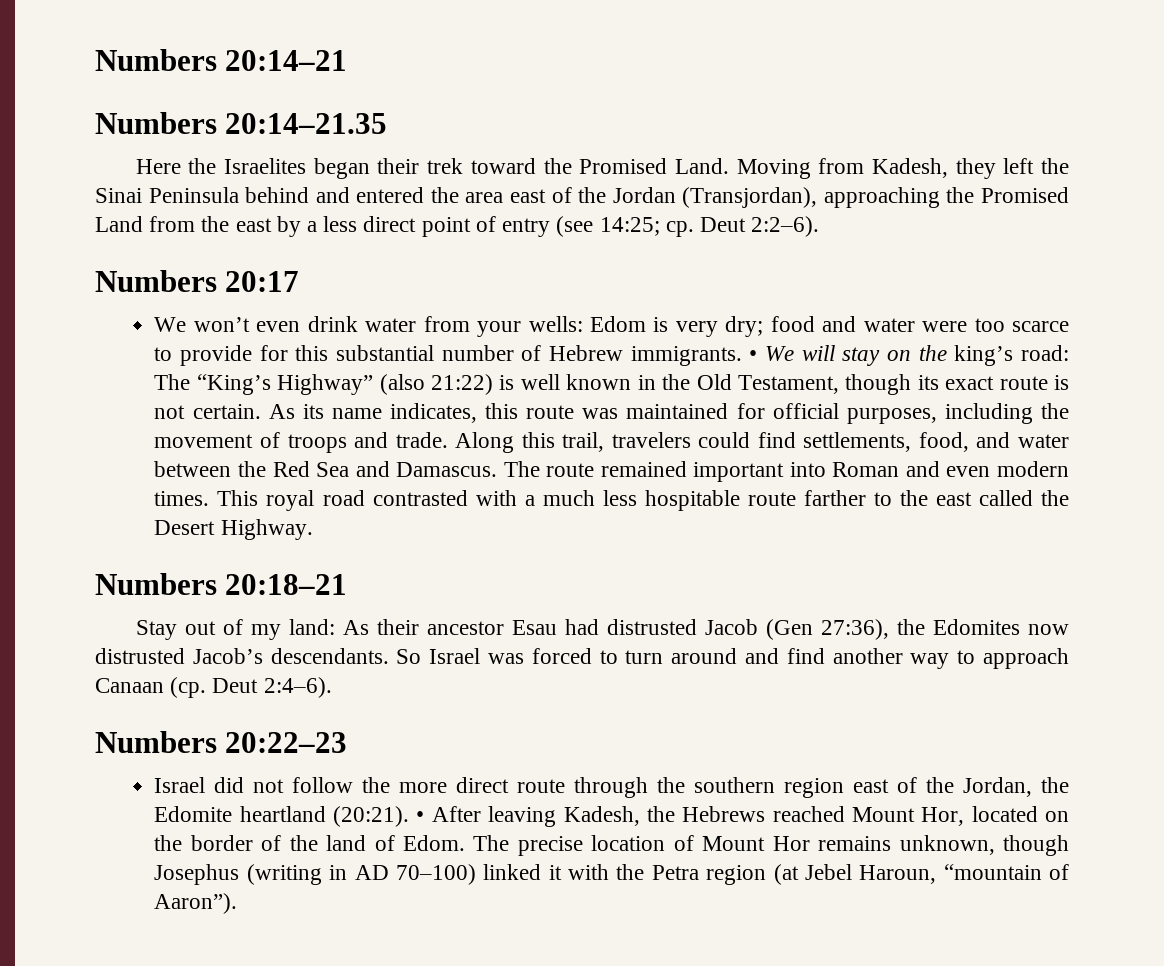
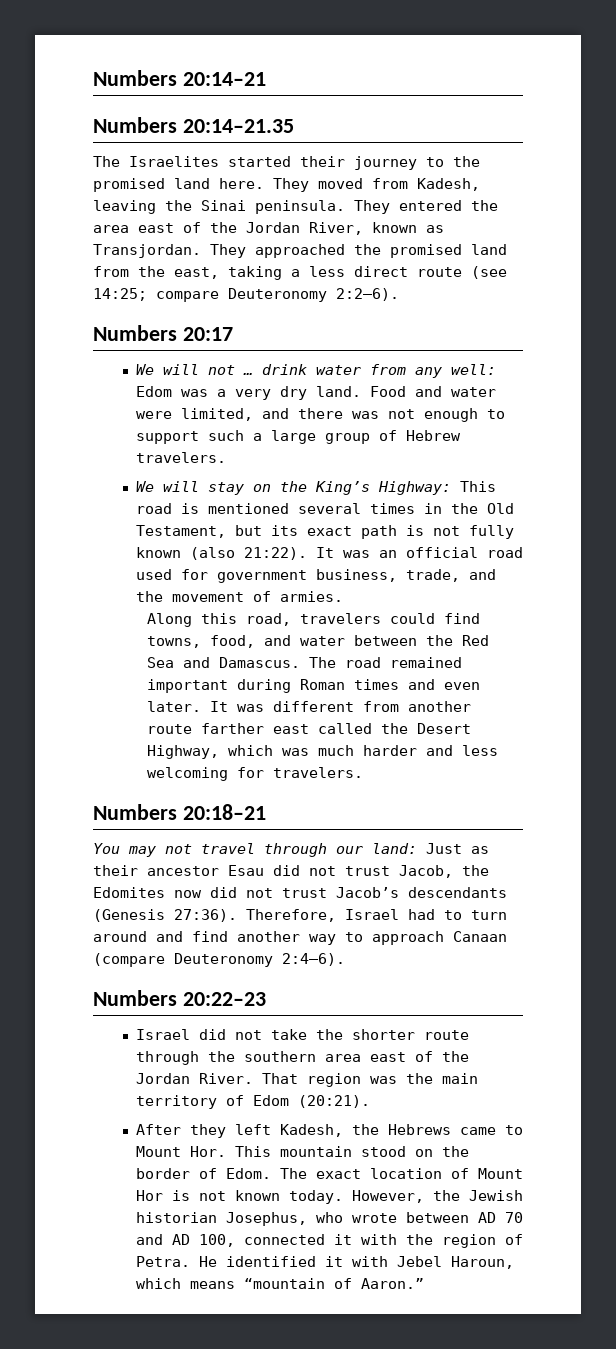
[135,158,1069,179] [95,187,350,203] Here the Israelites began their trek toward the Promised Land. Moving from Kadesh, they left the Sinai Peninsula behind and -> [93,156,480,170] [93,178,480,192] [93,200,390,214] The Israelites started their journey to the promised land here. They moved from Kadesh, leaving the Sinai peninsula. They
[682,187,1069,208] [95,216,820,237] [95,270,300,292] [154,316,1070,337] [154,345,758,366] (Transjordan), approaching the Promised Land from the east by a less direct point of entry (see 14:25; cp. Deut 2:2–6). // Numbers 20:17 // We won’t even drink water from your wells: Edom is very dry; food and water were too scarce to provide for this substantial number of Hebrew immigrants. • -> [309,222,444,235] [93,244,507,258] [93,266,507,280] [93,288,399,302] [93,325,233,341] [135,364,496,378] [135,386,496,400] [135,408,505,422] [135,430,461,444] [135,452,226,463] River, known as Transjordan. They approached the promised land from the east, taking a less direct route (see 14:25; compare Deuteronomy 2:2–6). // Numbers 20:17 // We will not … drink water from any well: Edom was a very dry land. Food and water were limited, and there was not enough to support such a large group of Hebrew travelers. //
[954,345,1070,366] [154,374,632,395] king’s road: The “King’s Highway” (also 21:22) is well known -> [314,481,496,495] [135,503,415,514] King’s Highway: This road is mentioned several times
[845,374,912,395] though -> [234,525,262,536] but
[999,375,1070,390] [154,403,1069,424] [154,432,448,453] route is not certain. As its name indicates, this route was maintained for official purposes, including the movement of troops and trade. -> [360,525,514,539] [135,547,523,560] [135,569,496,583] [135,591,343,602] path is not fully known (also 21:22). It was an official road used for government business, trade, and the movement of armies. //
[562,432,605,452] trail, -> [245,613,291,626] road,
[803,432,912,452] settlements, -> [146,636,201,648] towns,
[546,463,595,477] route -> [344,657,381,668] road
[789,461,1069,477] [154,490,1070,511] [154,519,313,540] [95,573,348,595] [135,619,1069,640] [95,648,592,664] into Roman and even modern times. This royal road contrasted with a much less hospitable route farther to the east called the Desert Highway. // Numbers 20:18–21 // Stay out of my land: As their ancestor Esau had distrusted Jacob (Gen 27:36), the Edomites now distrusted Jacob’s descendants. So Israel was forced -> [236,679,480,693] [146,701,471,712] [146,723,471,734] [146,745,498,759] [146,767,363,781] [93,804,266,820] [93,843,489,857] [93,865,489,878] [93,887,507,898] [93,909,435,922] during Roman times and even later. It was different from another route farther east called the Desert Highway, which was much harder and less welcoming for travelers. // Numbers 20:18–21 // You may not travel through our land: Just as their ancestor Esau did not trust Jacob, the Edomites now did not trust Jacob’s descendants (Genesis 27:36). Therefore, Israel had
[170,677,259,698] (cp. Deut -> [93,953,273,967] (compare Deuteronomy
[292,777,510,793] follow the more direct -> [270,1029,415,1040] take the shorter
[784,777,1070,798] [154,806,1038,827] region east of the Jordan, the Edomite heartland (20:21). • After leaving Kadesh, the Hebrews reached Mount Hor, located -> [324,1051,469,1062] [135,1073,478,1087] [135,1095,370,1109] [135,1124,523,1138] [135,1146,406,1157] area east of the Jordan River. That region was the main territory of Edom (20:21). // After they left Kadesh, the Hebrews came to Mount Hor. This mountain stood
[289,835,395,851] the land of -> (217, 1173) none
[517,836,583,856] precise -> [315,1169,361,1179] exact
[818,835,1069,856] [154,864,937,885] remains unknown, though Josephus (writing in AD 70–100) linked it with the Petra region (at Jebel Haroun, -> [171,1190,523,1204] [135,1212,523,1226] [135,1234,523,1248] [135,1256,514,1269] [135,1278,235,1289] is not known today. However, the Jewish historian Josephus, who wrote between AD 70 and AD 100, connected it with the region of Petra. He identified it with Jebel Haroun, which means
[154,893,238,914] Aaron”). -> [360,1278,424,1289] Aaron.”

